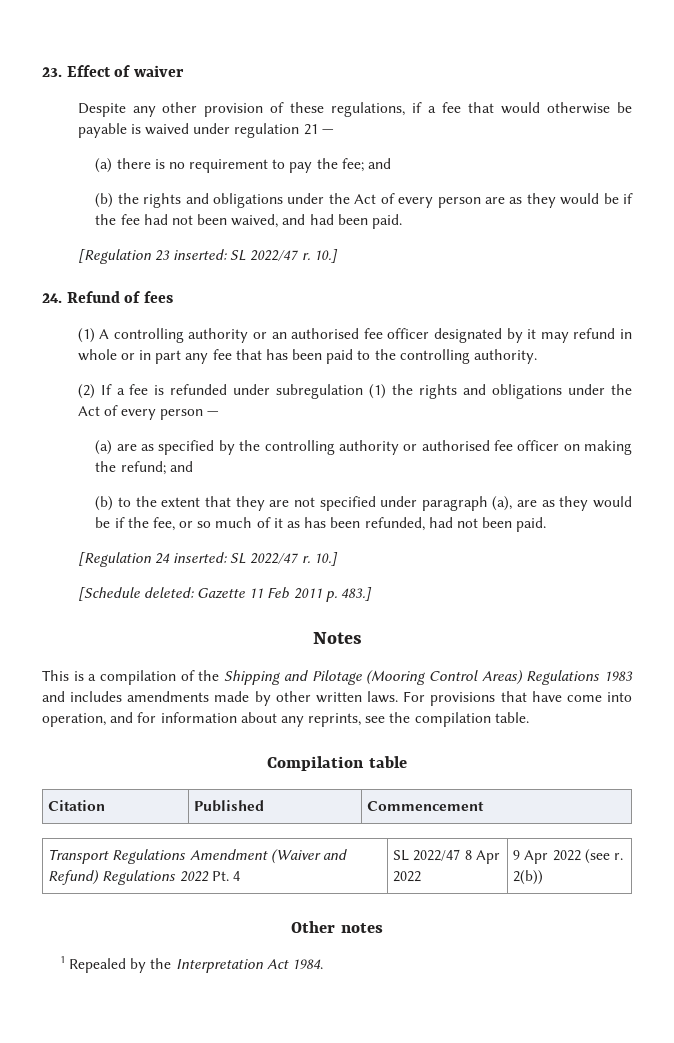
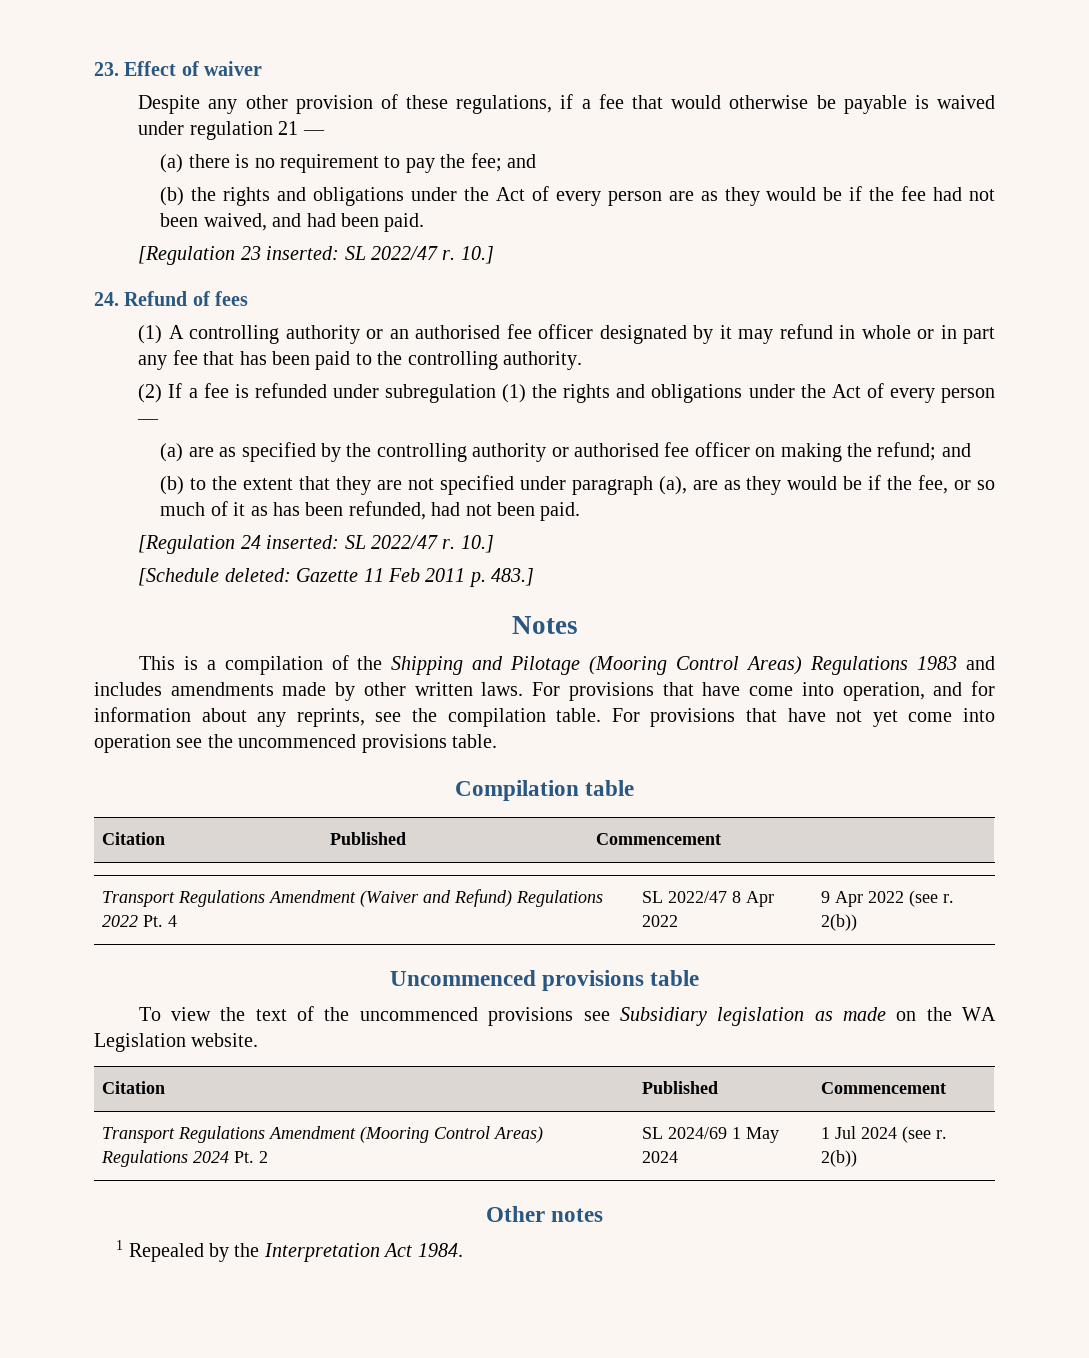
(529, 717) none -> [611,708,996,727] [94,734,497,753] For provisions that have not yet come into operation see the uncommenced provisions table.
(544, 877) none -> [389,970,700,991] [138,1006,996,1026] [94,1033,259,1052] [102,1081,166,1094] [642,1081,719,1094] [821,1082,947,1094] [102,1126,544,1143] [101,1150,269,1167] [642,1127,780,1143] [642,1151,679,1163] [821,1126,948,1143] [821,1150,858,1167] // Uncommenced provisions table // To view the text of the uncommenced provisions see Subsidiary legislation as made on the WA Legislation website. // Citation | Published | Commencement // Transport Regulations Amendment (Mooring Control Areas) Regulations 2024 Pt. 2 | SL 2024/69 1 May 2024 | 1 Jul 2024 (see r. 2(b))

